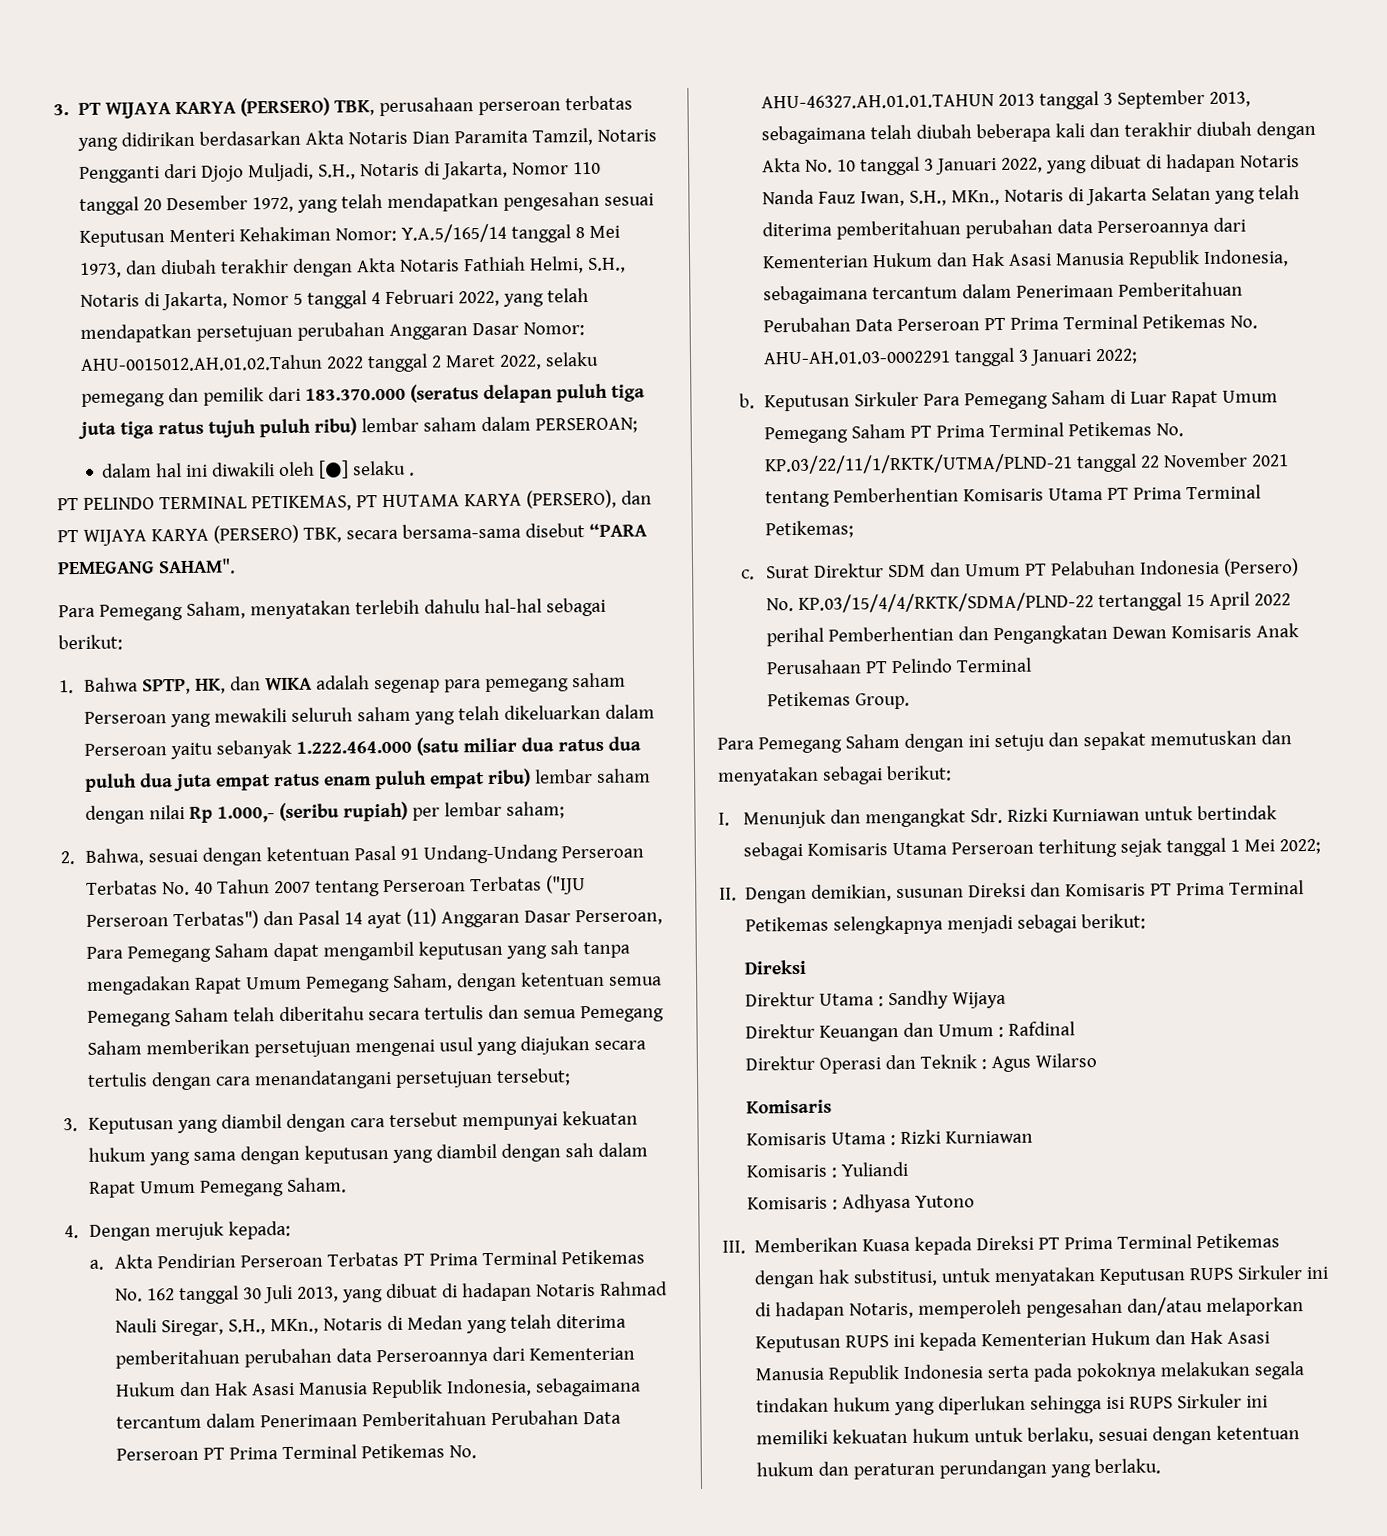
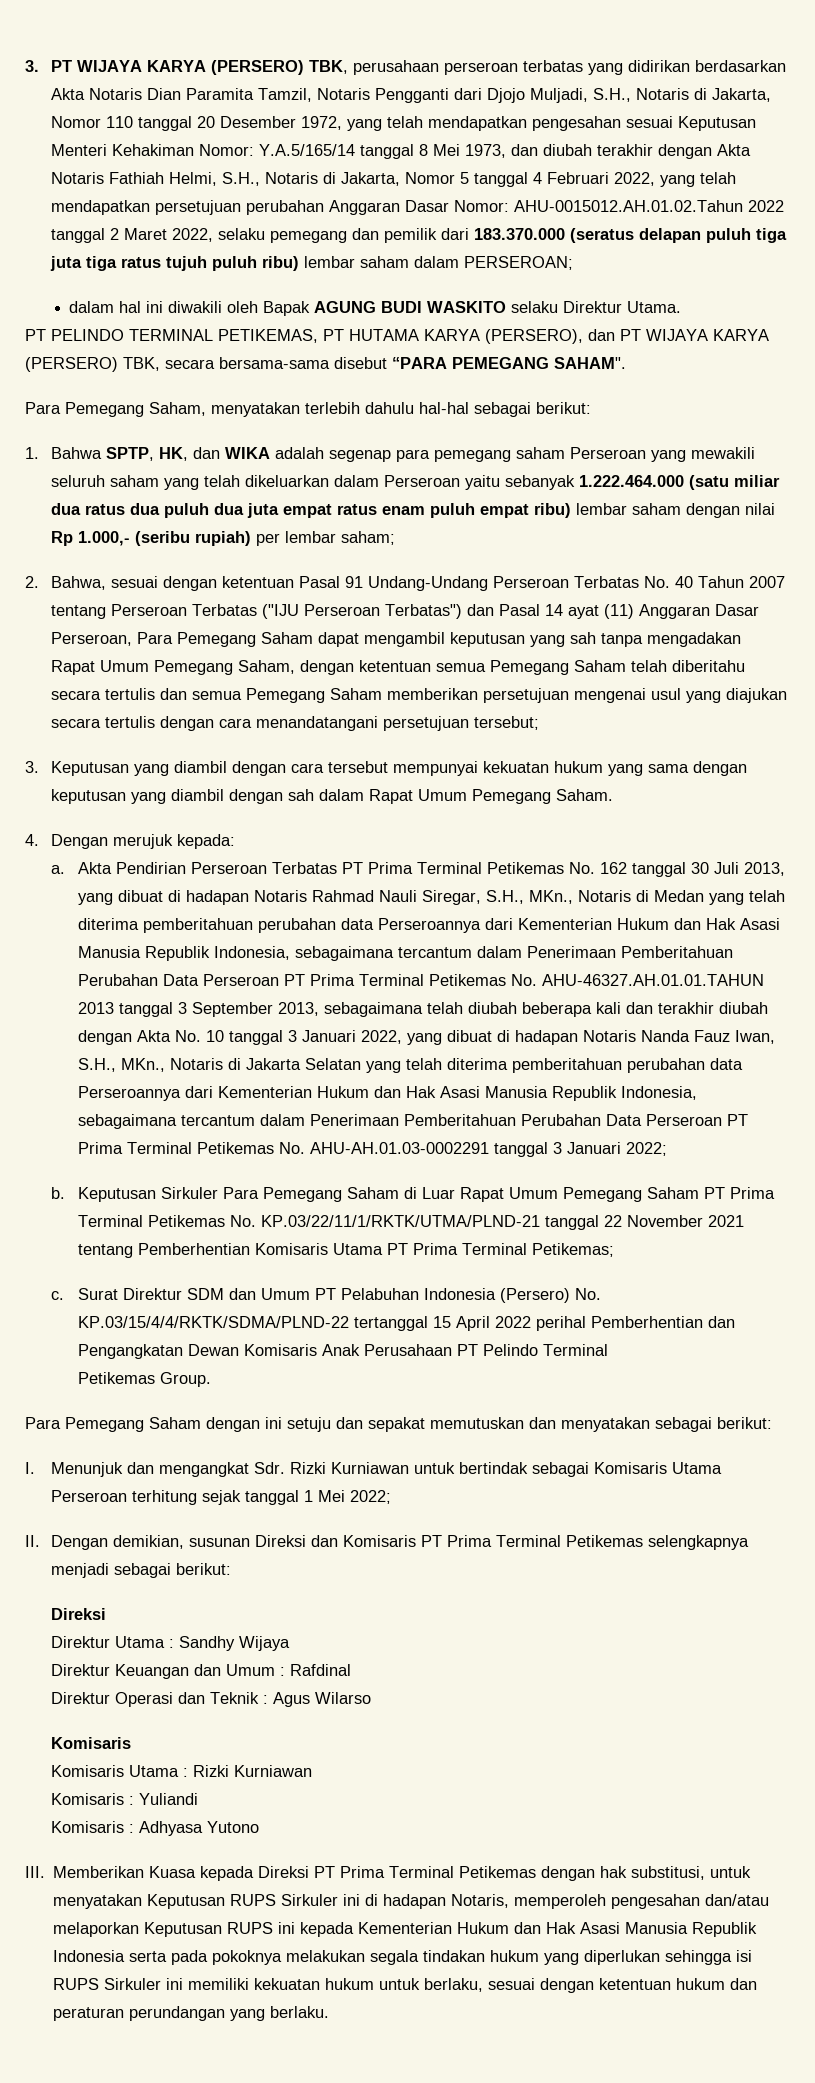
[318,460,416,479] [●] selaku . -> [263,301,682,316] Bapak AGUNG BUDI WASKITO selaku Direktur Utama.

